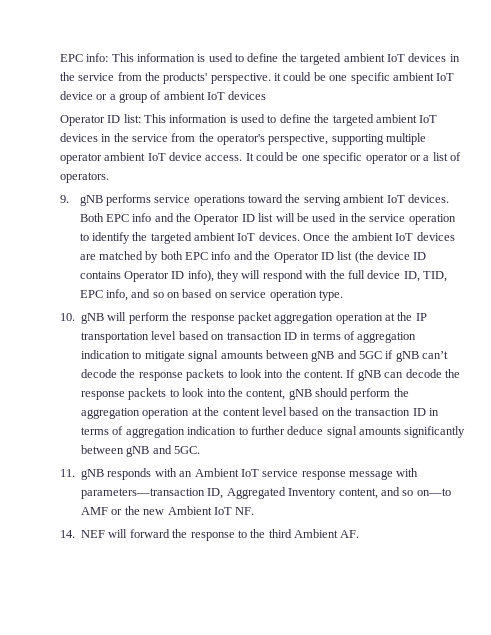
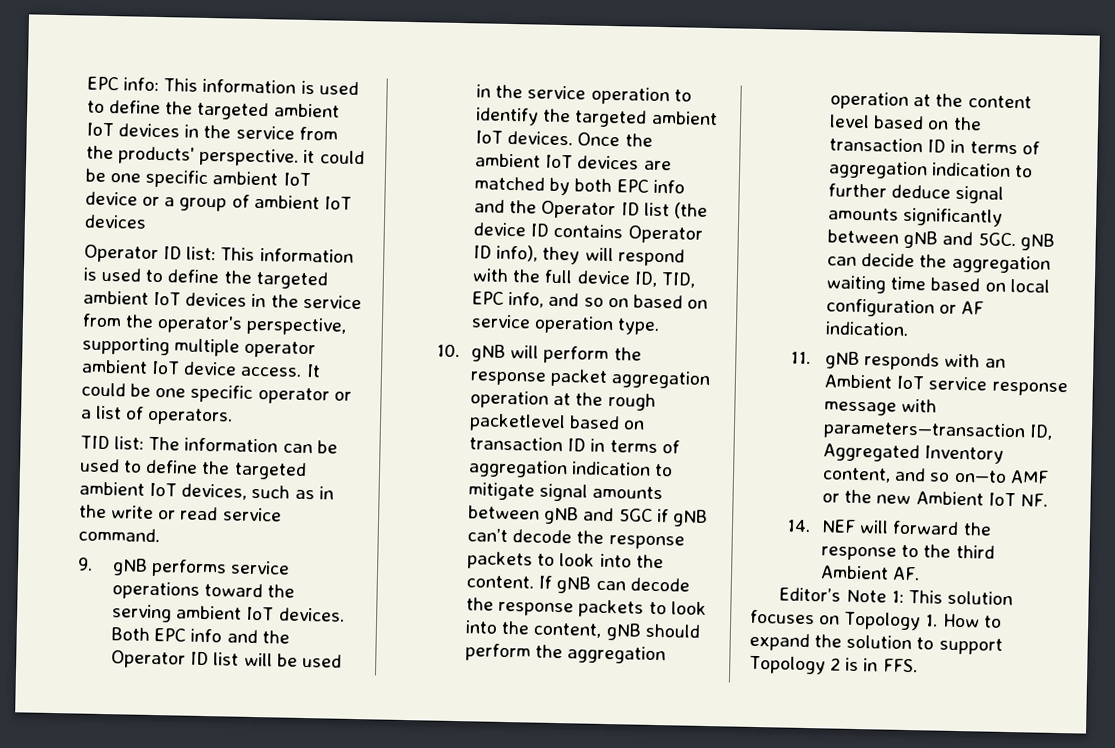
(109, 177) none -> [80,435,338,454] [79,458,307,481] [79,481,334,500] [79,504,282,522] [78,527,161,543] // TID list: The information can be used to define the targeted ambient IoT devices, such as in the write or read service command.
[415,313,427,321] [81,331,177,343] IP transportation level -> [607,393,656,411] [469,413,567,433] rough packetlevel
(201, 450) none -> [1019,233,1055,251] [827,253,1051,274] [826,275,1050,294] [826,298,985,318] [825,321,910,336] gNB can decide the aggregation waiting time based on local configuration or AF indication.
(360, 534) none -> [779,587,1013,606] [750,609,1002,631] [749,632,1003,655] [749,655,918,675] // Editor’s Note 1: This solution focuses on Topology 1. How to expand the solution to support Topology 2 is in FFS.

